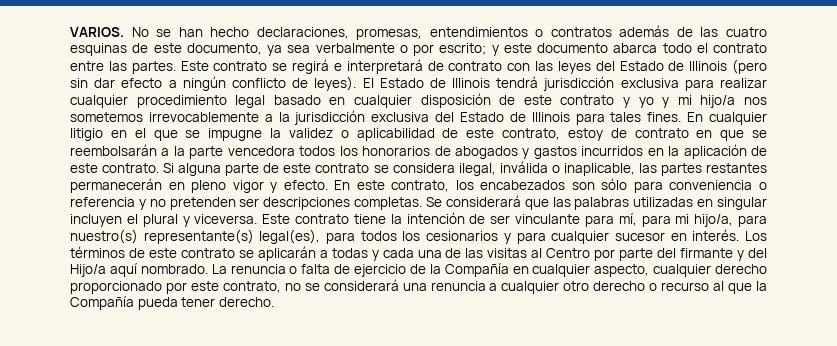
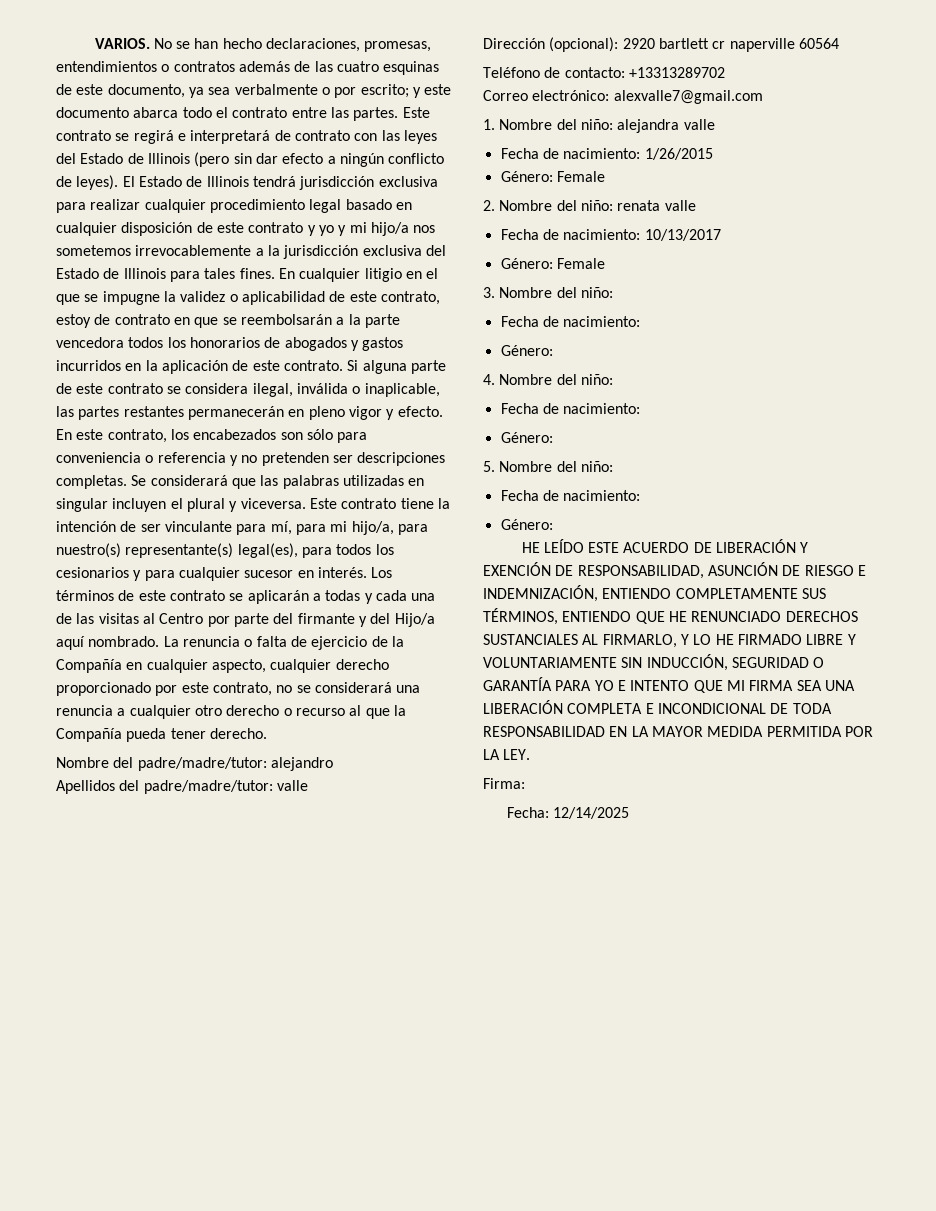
(274, 302) none -> [56,757,333,771] [56,780,308,794] [483,37,839,52] [483,67,725,78] [483,90,763,104] [483,119,715,133] [500,148,713,160] [500,171,605,182] [483,200,696,211] [500,229,721,241] [500,258,605,269] [483,287,613,298] [500,316,641,327] [500,345,553,356] [483,374,613,385] [500,403,641,414] [500,432,553,443] [483,461,613,472] [500,490,641,501] [500,519,553,530] [521,539,809,553] [483,562,866,579] [483,585,826,602] [483,608,858,625] [483,634,856,648] [483,654,825,671] [483,677,855,693] [483,700,832,714] [483,726,873,737] [483,749,531,760] [483,778,525,789] [506,807,630,819] // Nombre del padre/madre/tutor: alejandro // Apellidos del padre/madre/tutor: valle // Dirección (opcional): 2920 bartlett cr naperville 60564 // Teléfono de contacto: +13313289702 // Correo electrónico: alexvalle7@gmail.com // 1. Nombre del niño: alejandra valle // Fecha de nacimiento: 1/26/2015 // Género: Female // 2. Nombre del niño: renata valle // Fecha de nacimiento: 10/13/2017 // Género: Female // 3. Nombre del niño: // Fecha de nacimiento: // Género: // 4. Nombre del niño: // Fecha de nacimiento: // Género: // 5. Nombre del niño: // Fecha de nacimiento: // Género: // HE LEÍDO ESTE ACUERDO DE LIBERACIÓN Y EXENCIÓN DE RESPONSABILIDAD, ASUNCIÓN DE RIESGO E INDEMNIZACIÓN, ENTIENDO COMPLETAMENTE SUS TÉRMINOS, ENTIENDO QUE HE RENUNCIADO DERECHOS SUSTANCIALES AL FIRMARLO, Y LO HE FIRMADO LIBRE Y VOLUNTARIAMENTE SIN INDUCCIÓN, SEGURIDAD O GARANTÍA PARA YO E INTENTO QUE MI FIRMA SEA UNA LIBERACIÓN COMPLETA E INCONDICIONAL DE TODA RESPONSABILIDAD EN LA MAYOR MEDIDA PERMITIDA POR LA LEY. // Firma: // Fecha: 12/14/2025

